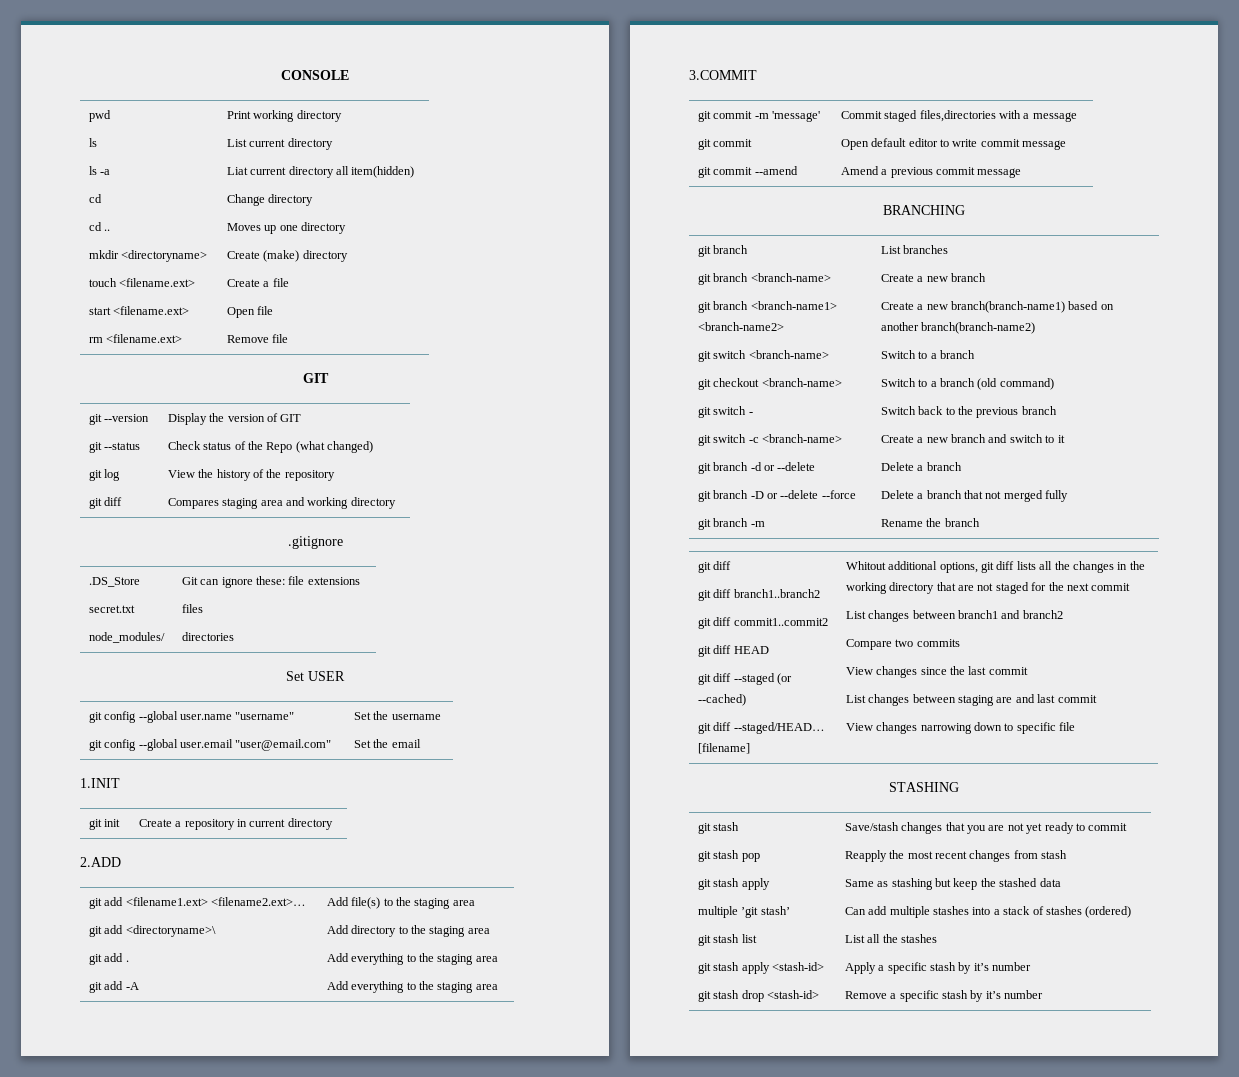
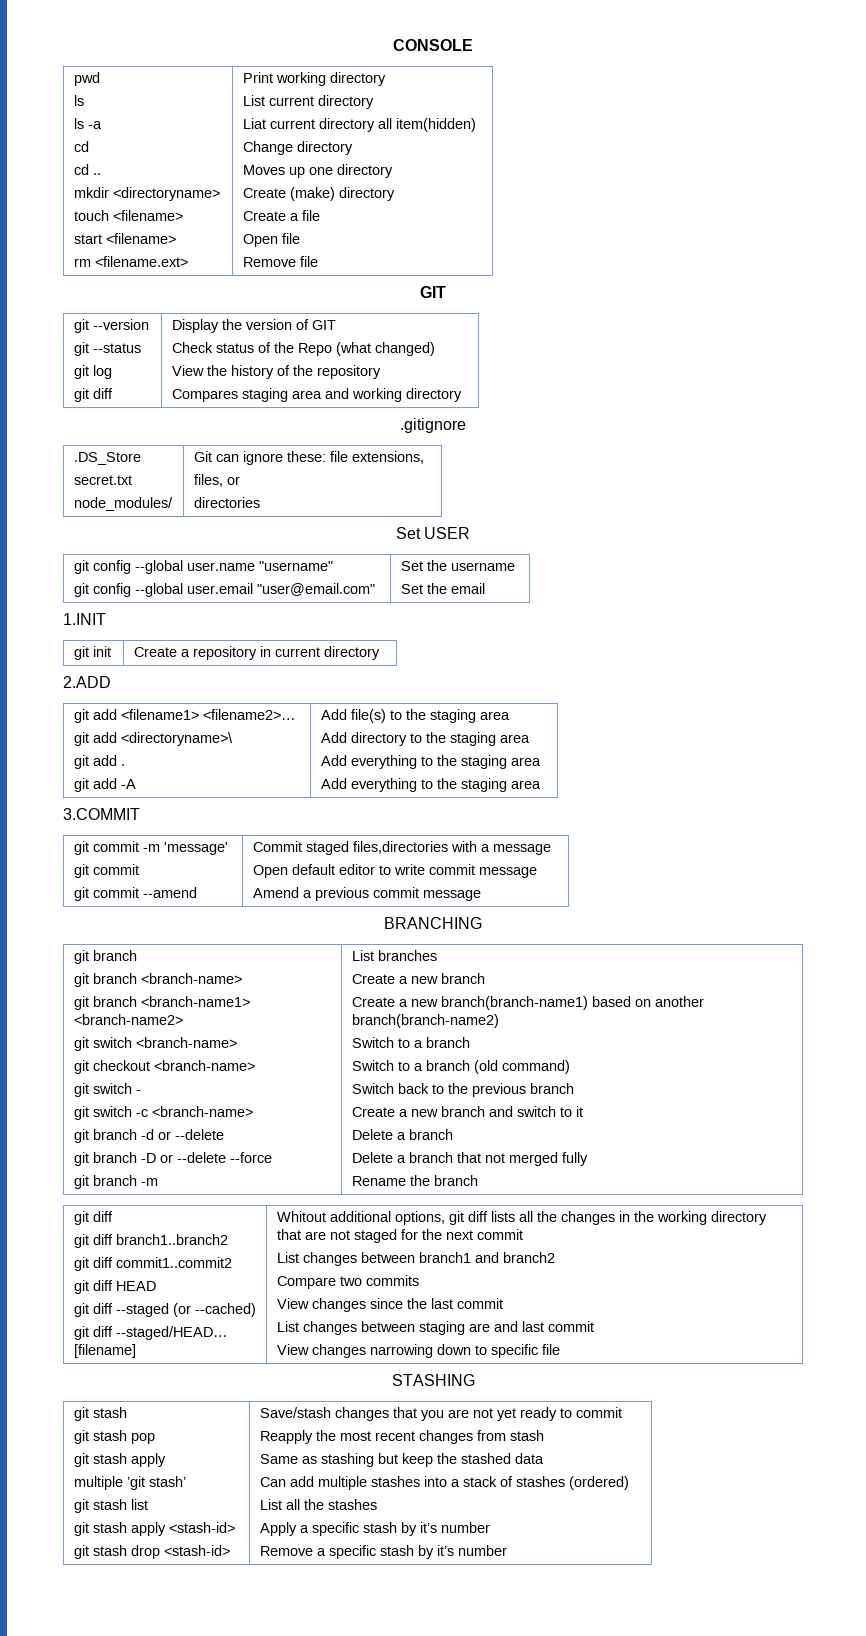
[119,278,196,287] <filename.ext> -> [112,210,183,221] <filename>
[113,306,190,315] <filename.ext> -> [105,233,176,244] <filename>
[307,577,360,585] [181,604,203,613] extensions // files -> [351,451,424,464] [193,474,240,487] extensions, // files, or
[125,897,306,906] <filename1.ext> <filename2.ext>… -> [120,709,296,720] <filename1> <filename2>…

